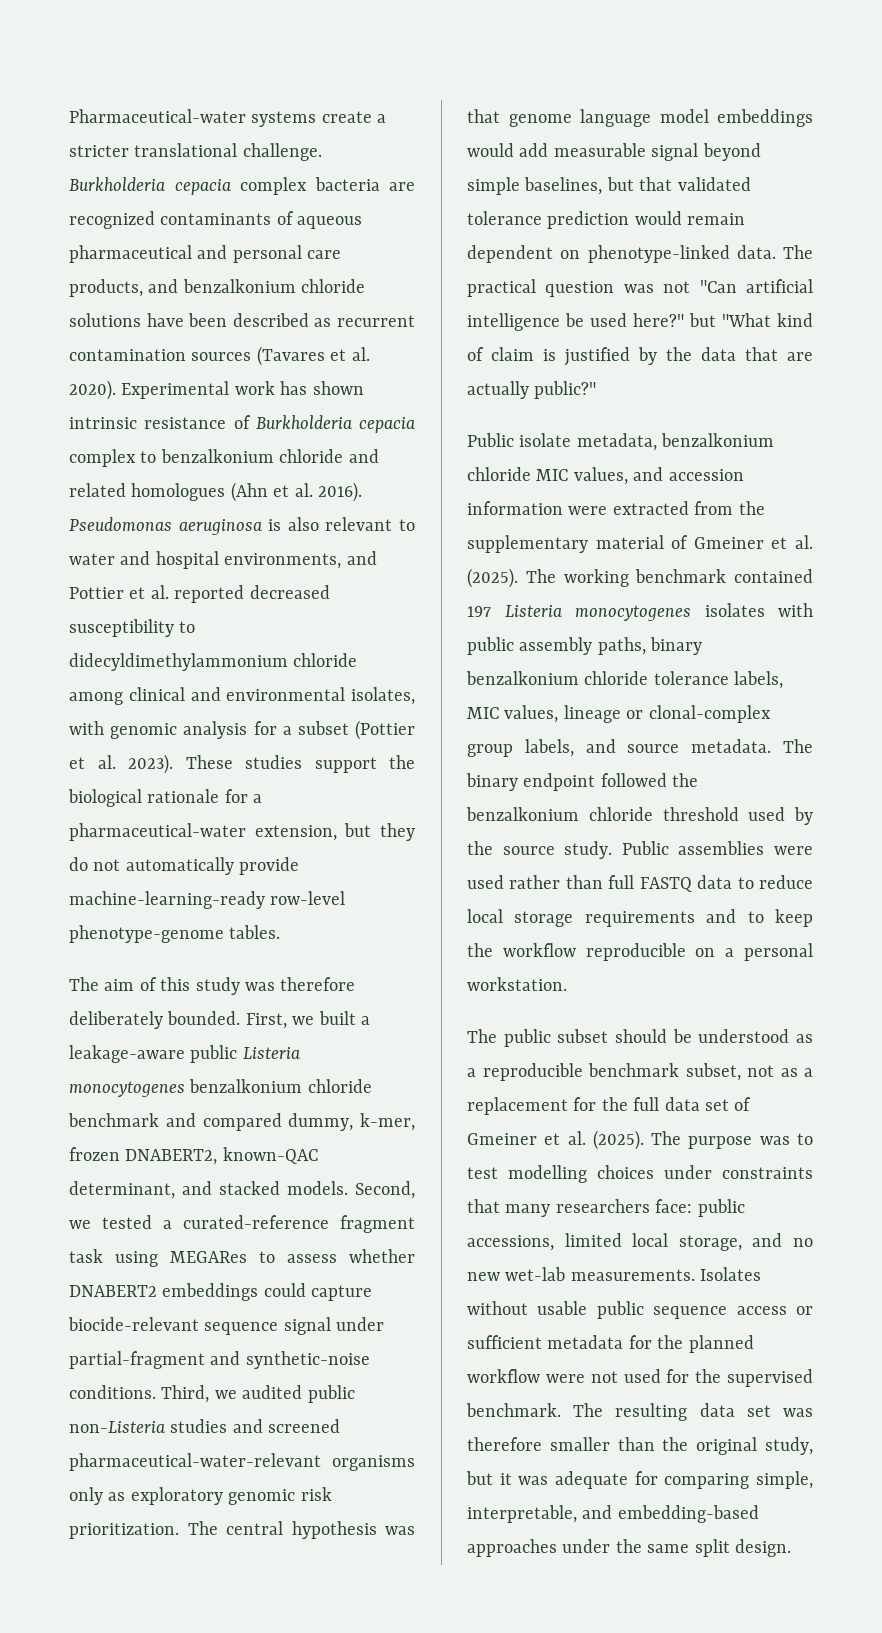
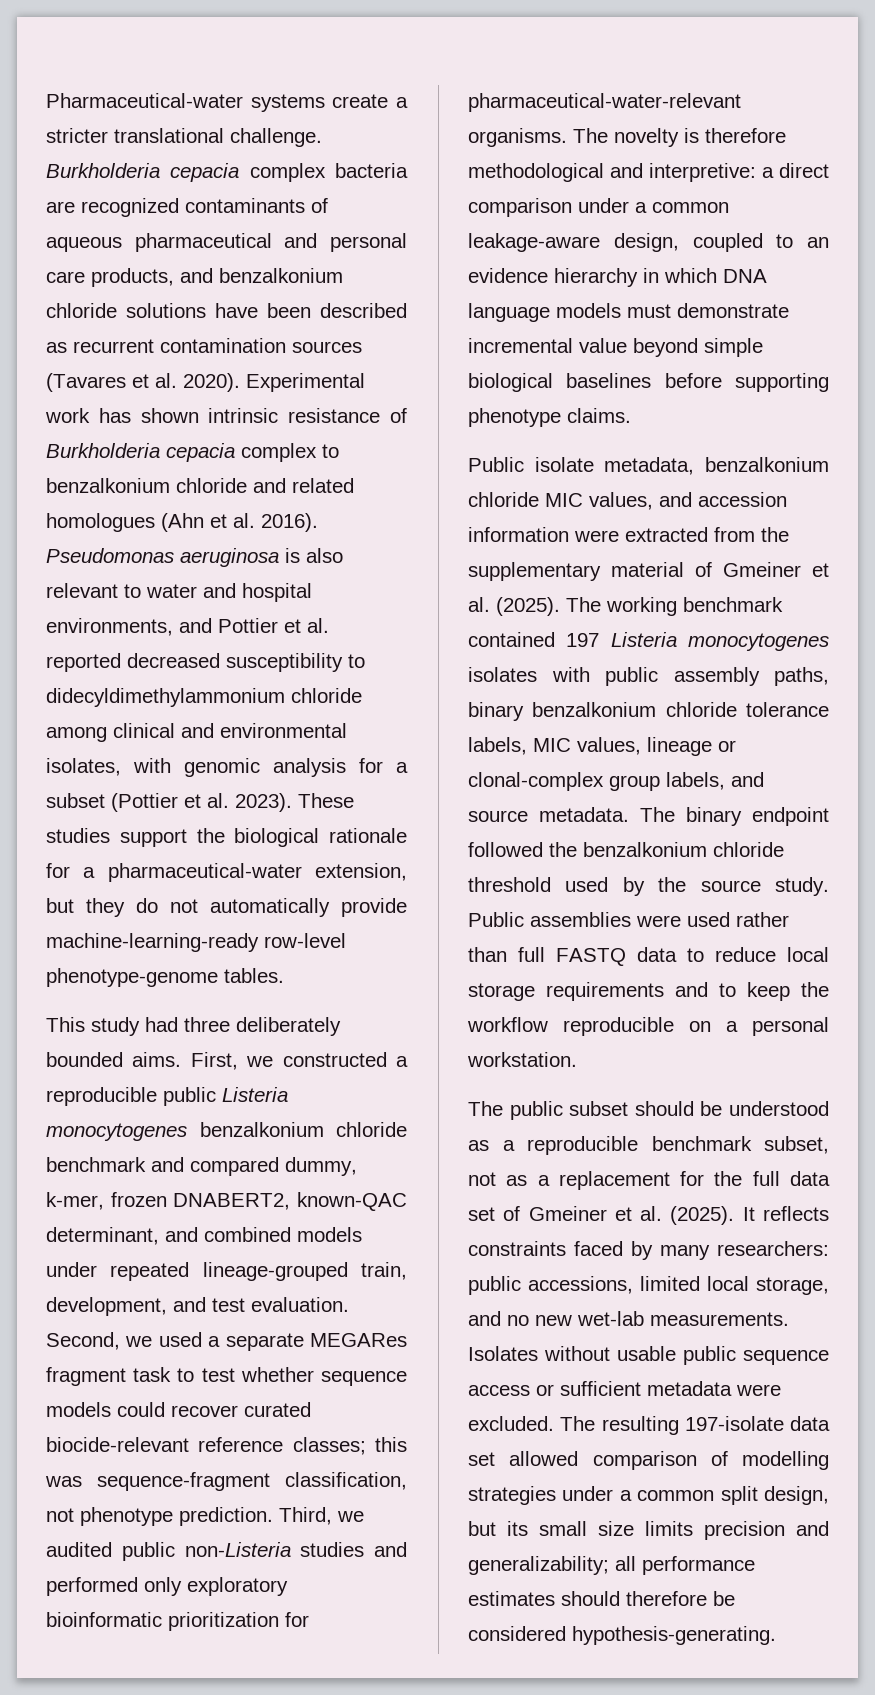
[69,977,356,995] [69,1011,370,1029] [69,1045,185,1063] The aim of this study was therefore deliberately bounded. First, we built a leakage-aware -> [46,1017,341,1036] [46,1052,408,1070] [46,1087,157,1106] This study had three deliberately bounded aims. First, we constructed a reproducible
[219,1181,415,1199] [69,1215,415,1233] [69,1249,415,1267] [69,1283,373,1301] [68,1317,385,1335] [69,1351,370,1369] [69,1385,156,1399] stacked models. Second, we tested a curated-reference fragment task using MEGARes to assess whether DNABERT2 embeddings could capture biocide-relevant sequence signal under partial-fragment and synthetic-noise conditions. -> [204,1227,362,1242] [46,1262,407,1281] [46,1297,349,1316] [46,1332,407,1351] [46,1367,407,1386] [46,1402,311,1417] [46,1437,407,1455] [45,1472,407,1491] [46,1507,273,1526] combined models under repeated lineage-grouped train, development, and test evaluation. Second, we used a separate MEGARes fragment task to test whether sequence models could recover curated biocide-relevant reference classes; this was sequence-fragment classification, not phenotype prediction.
[268,1419,341,1433] [69,1453,415,1471] [69,1487,332,1505] [69,1521,415,1539] [467,109,813,127] [467,143,761,161] [467,177,751,195] [467,211,746,229] [467,245,813,263] [467,279,813,297] [467,313,813,331] [467,347,813,366] [467,381,597,399] screened pharmaceutical-water-relevant organisms only as exploratory genomic risk prioritization. The central hypothesis was that genome language model embeddings would add measurable signal beyond simple baselines, but that validated tolerance prediction would remain dependent on phenotype-linked data. The practical question was not "Can artificial intelligence be used here?" but "What kind of claim is justified by the data that are actually public?" -> [46,1577,288,1596] [46,1612,309,1631] [468,93,741,112] [468,128,786,147] [468,163,829,182] [468,198,729,217] [468,233,829,252] [468,268,767,287] [468,303,789,322] [468,338,763,357] [468,373,829,392] [468,408,631,427] performed only exploratory bioinformatic prioritization for pharmaceutical-water-relevant organisms. The novelty is therefore methodological and interpretive: a direct comparison under a common leakage-aware design, coupled to an evidence hierarchy in which DNA language models must demonstrate incremental value beyond simple biological baselines before supporting phenotype claims.
[651,1131,813,1149] [467,1165,813,1183] [467,1199,693,1217] The purpose was to test modelling choices under constraints that many researchers face: -> [742,1206,829,1221] [468,1241,829,1260] It reflects constraints faced by many researchers:
[628,1335,754,1353] [467,1369,813,1387] [466,1403,561,1417] for the planned workflow were not used for the supervised benchmark. -> [736,1384,781,1396] [468,1416,554,1431] were excluded.
[699,1403,813,1417] [467,1437,813,1455] [466,1471,813,1489] [467,1505,759,1523] [467,1539,791,1557] data set was therefore smaller than the original study, but it was adequate for comparing simple, interpretable, and embedding-based approaches under the same split design. -> [684,1416,830,1431] [468,1451,829,1470] [468,1486,829,1505] [468,1521,829,1540] [468,1556,755,1575] [468,1591,735,1606] [468,1626,776,1645] 197-isolate data set allowed comparison of modelling strategies under a common split design, but its small size limits precision and generalizability; all performance estimates should therefore be considered hypothesis-generating.

